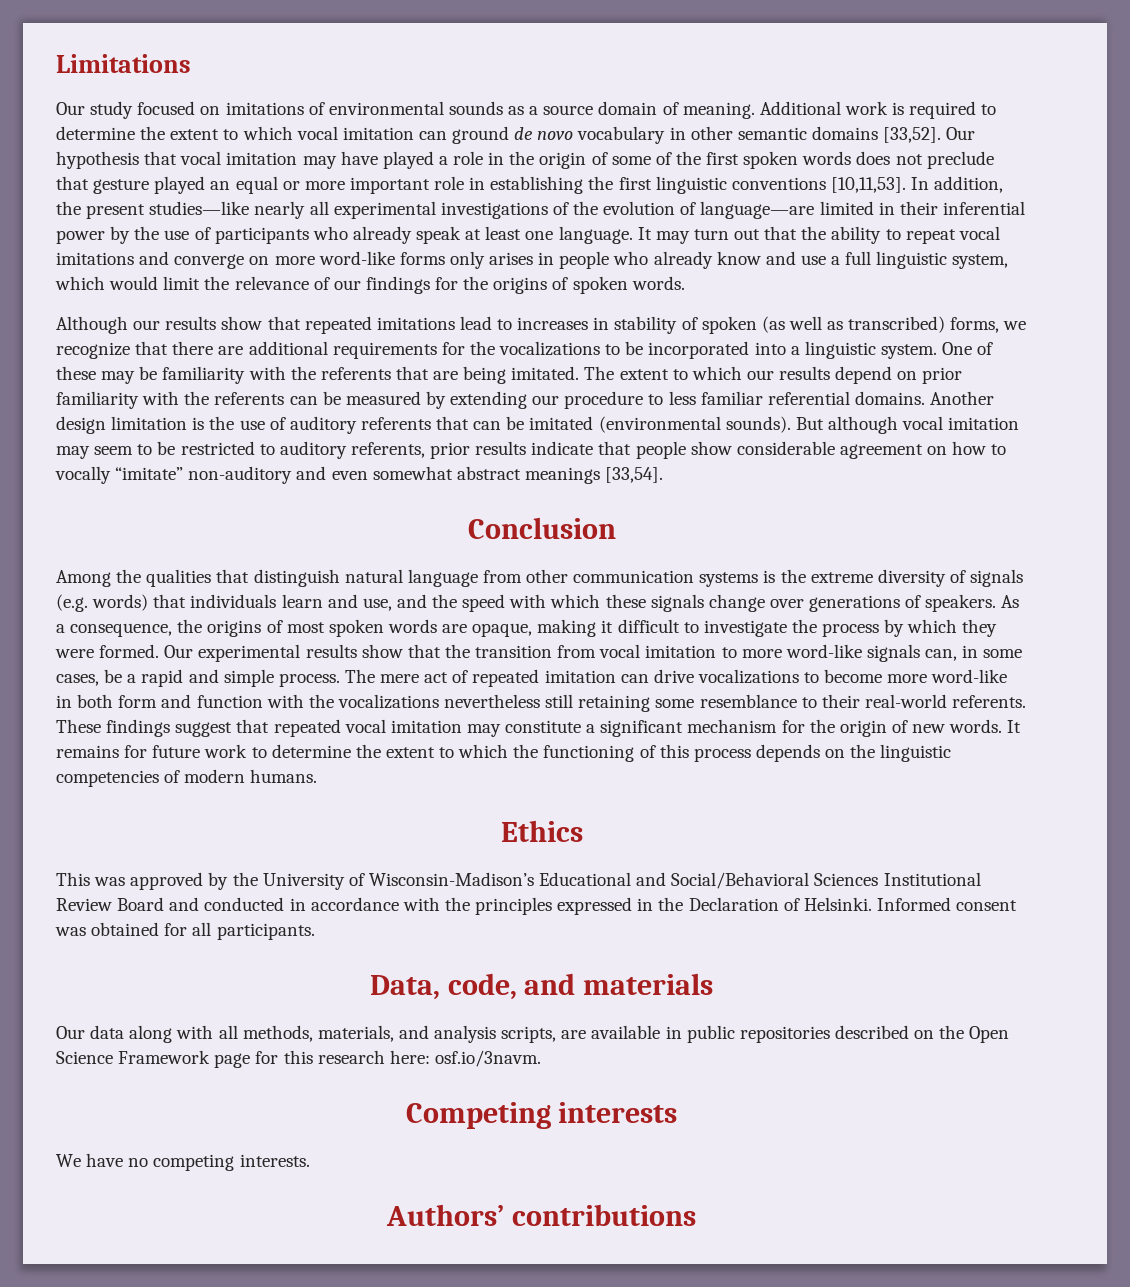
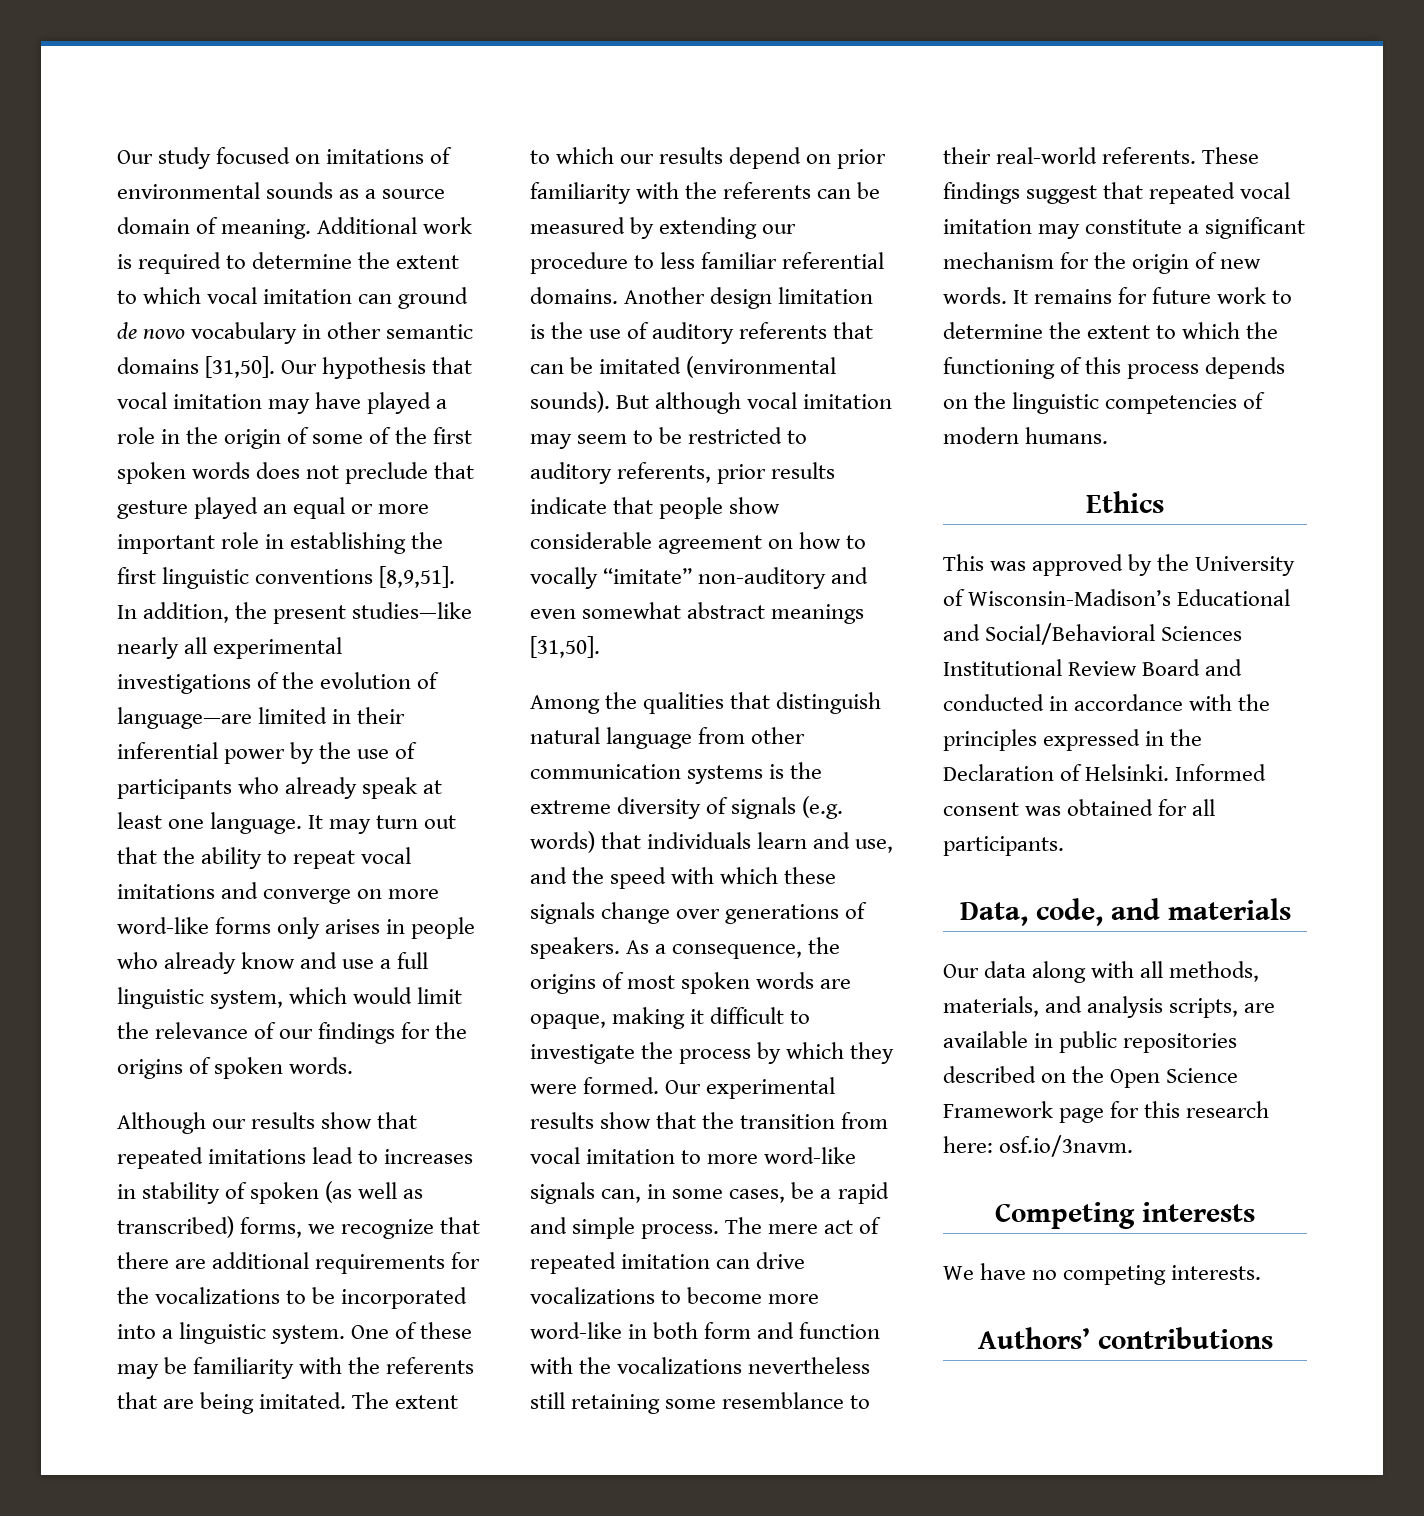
[56,54,191,73] Limitations // -> (117, 157) none
[883,127,942,143] [33,52]. -> [205,356,276,378] [31,50].
[830,177,906,193] [10,11,53]. -> [379,566,456,588] [8,9,51].
[605,467,664,483] [467,517,616,539] [33,54]. // Conclusion -> [530,636,600,658] [31,50].

